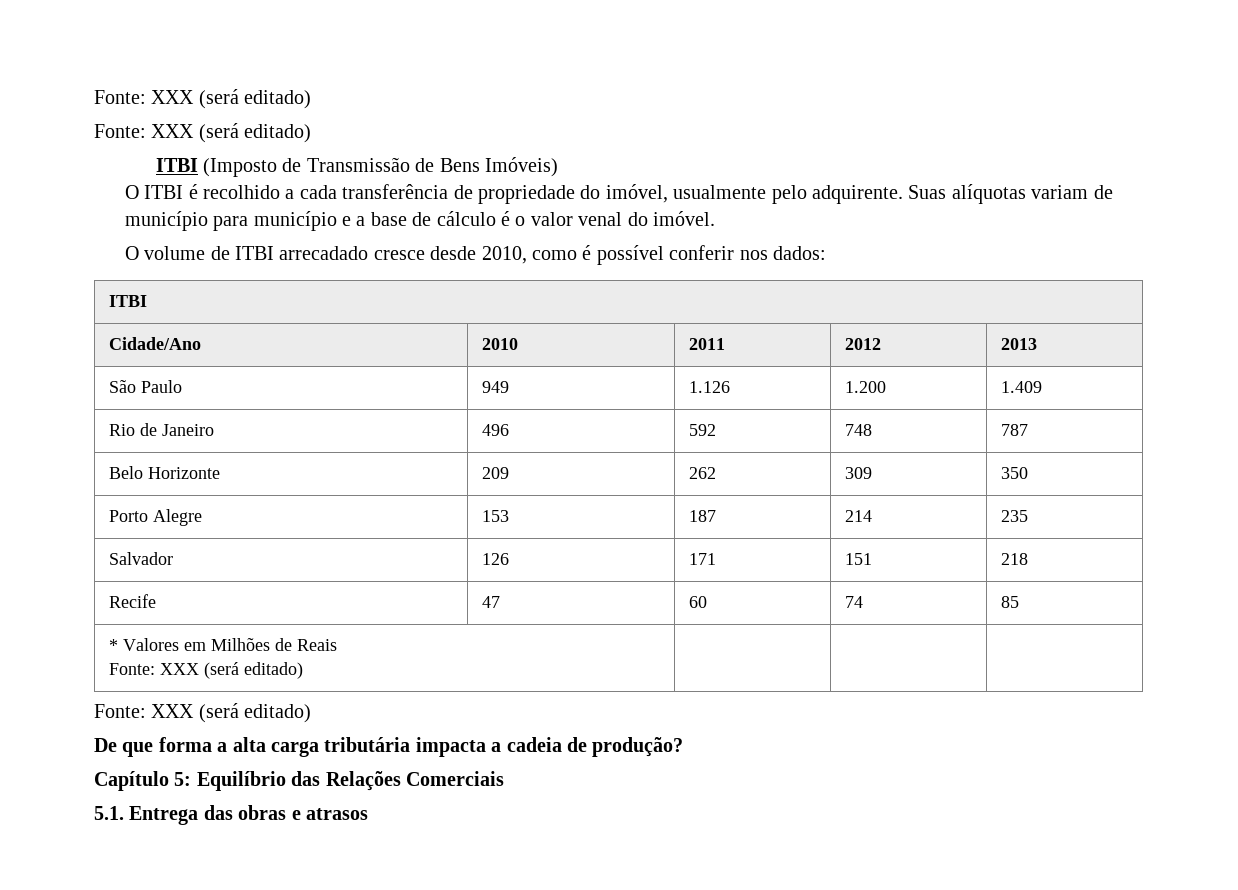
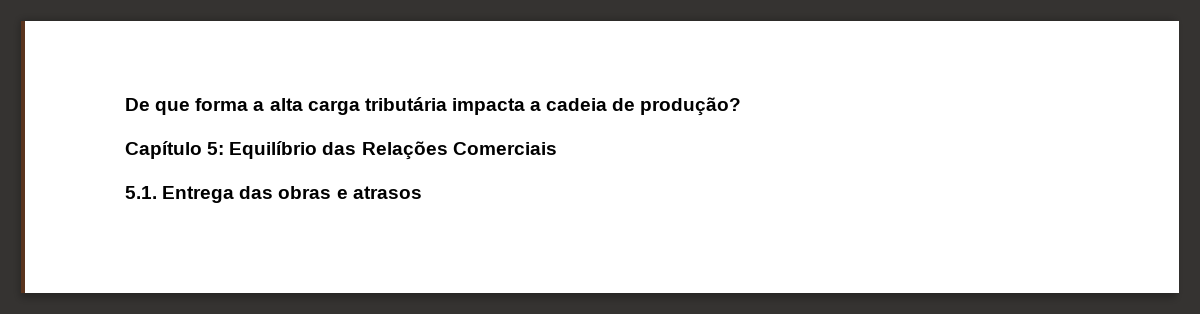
[94,89,312,109] [94,123,312,143] [155,157,558,177] [124,184,1113,204] [124,211,715,231] [124,245,826,265] [108,295,147,307] [108,337,201,350] [481,338,518,350] [688,338,725,350] [844,338,881,350] [1000,338,1037,350] [108,380,182,393] [481,381,509,393] [688,381,730,393] [844,381,886,393] [1000,381,1042,393] [108,423,214,436] [481,424,509,436] [688,424,716,436] [844,424,872,436] [1000,424,1028,436] [108,466,220,479] [481,467,509,479] [688,467,716,479] [844,467,872,479] [1000,467,1028,479] [108,509,202,526] [481,510,509,522] [688,510,716,522] [844,510,872,522] [1000,510,1028,522] [108,552,173,565] [481,553,509,565] [688,553,716,565] [844,553,872,565] [1000,553,1028,565] [108,594,156,608] [481,596,500,608] [688,596,707,608] [844,596,863,608] [1000,596,1019,608] [108,638,337,651] [108,662,303,679] [94,703,312,723] Fonte: XXX (será editado) // Fonte: XXX (será editado) // ITBI (Imposto de Transmissão de Bens Imóveis) // O ITBI é recolhido a cada transferência de propriedade do imóvel, usualmente pelo adquirente. Suas alíquotas variam de município para município e a base de cálculo é o valor venal do imóvel. // O volume de ITBI arrecadado cresce desde 2010, como é possível conferir nos dados: // ITBI // Cidade/Ano | 2010 | 2011 | 2012 | 2013 // São Paulo | 949 | 1.126 | 1.200 | 1.409 // Rio de Janeiro | 496 | 592 | 748 | 787 // Belo Horizonte | 209 | 262 | 309 | 350 // Porto Alegre | 153 | 187 | 214 | 235 // Salvador | 126 | 171 | 151 | 218 // Recife | 47 | 60 | 74 | 85 // * Valores em Milhões de Reais // Fonte: XXX (será editado) | | | // Fonte: XXX (será editado) // -> (125, 104) none

